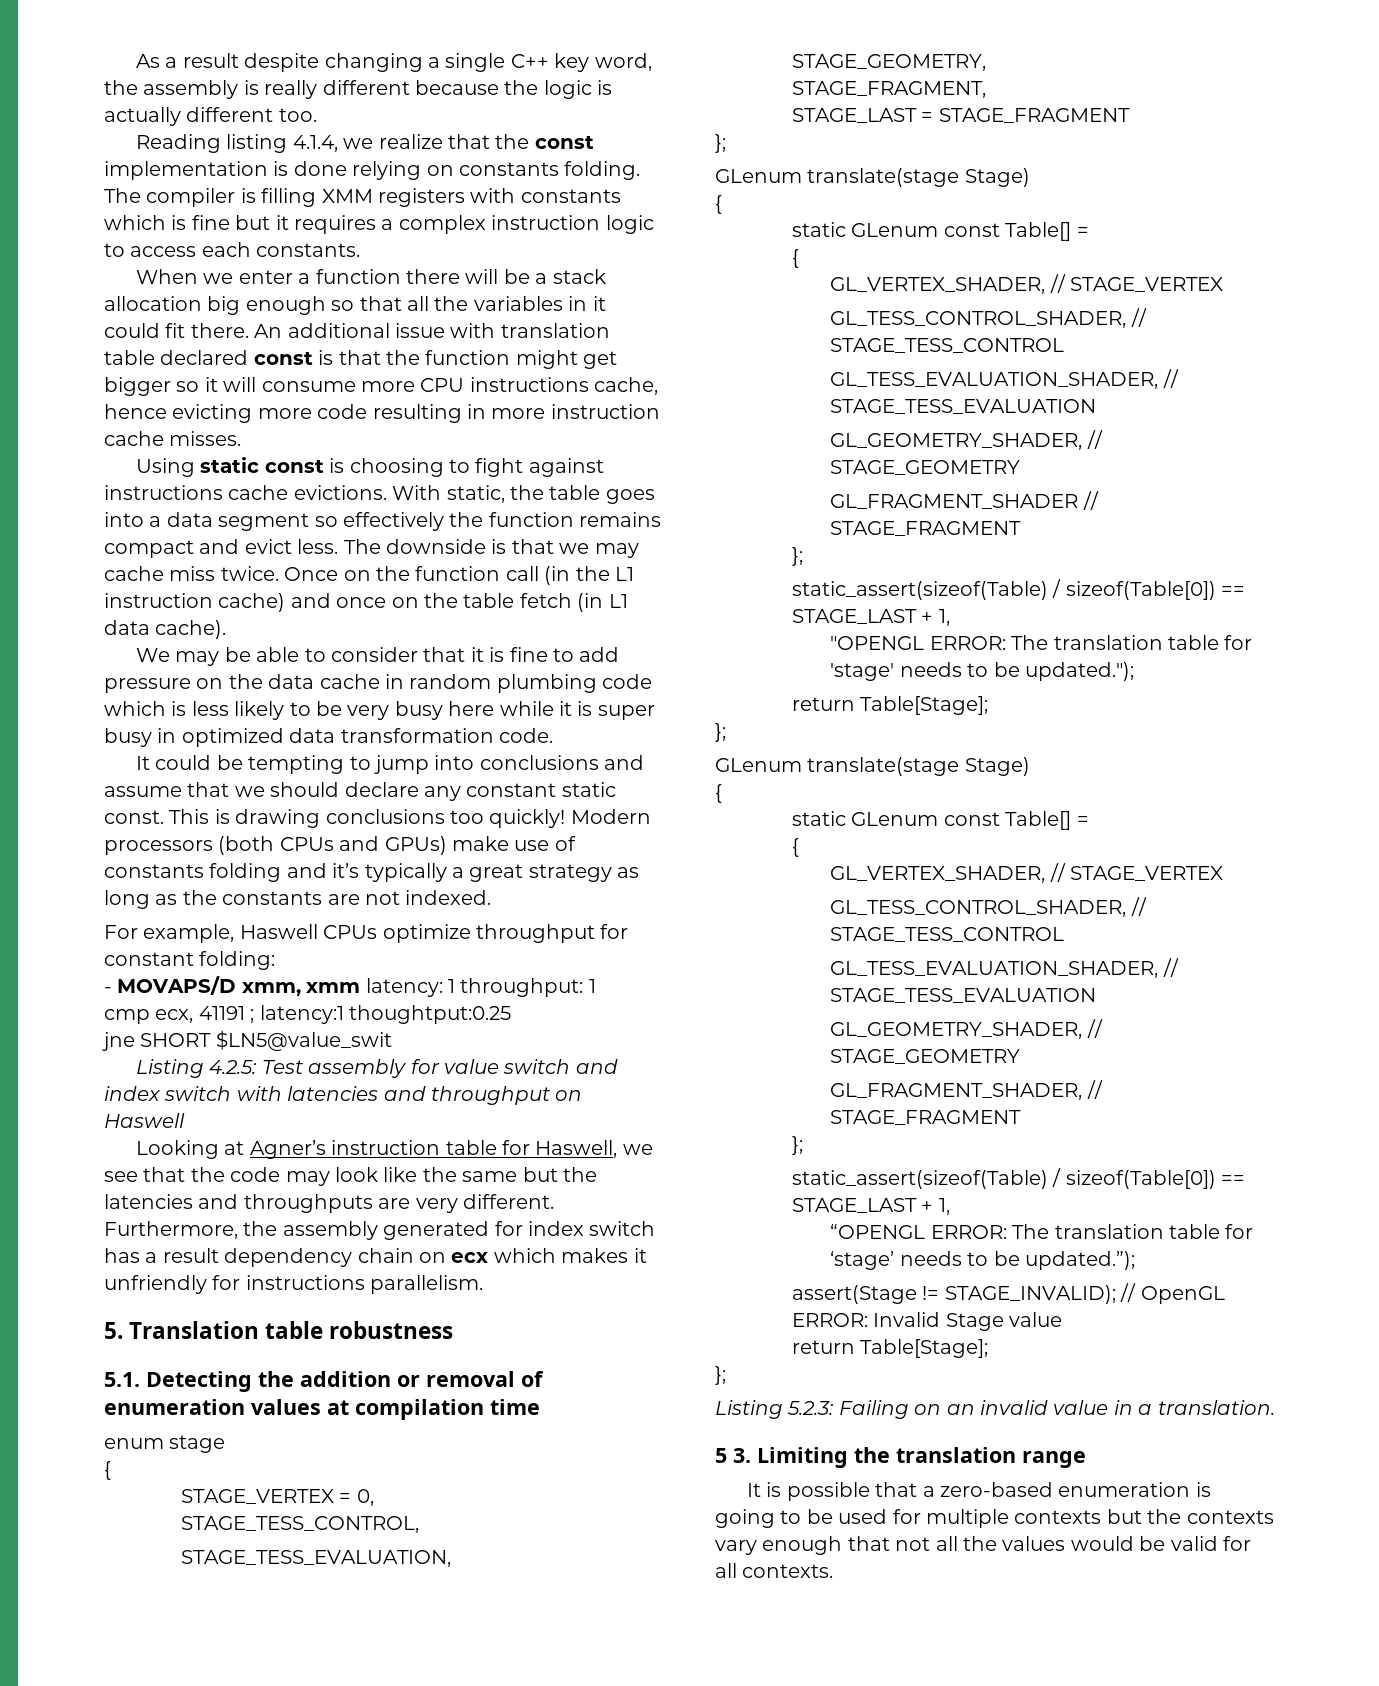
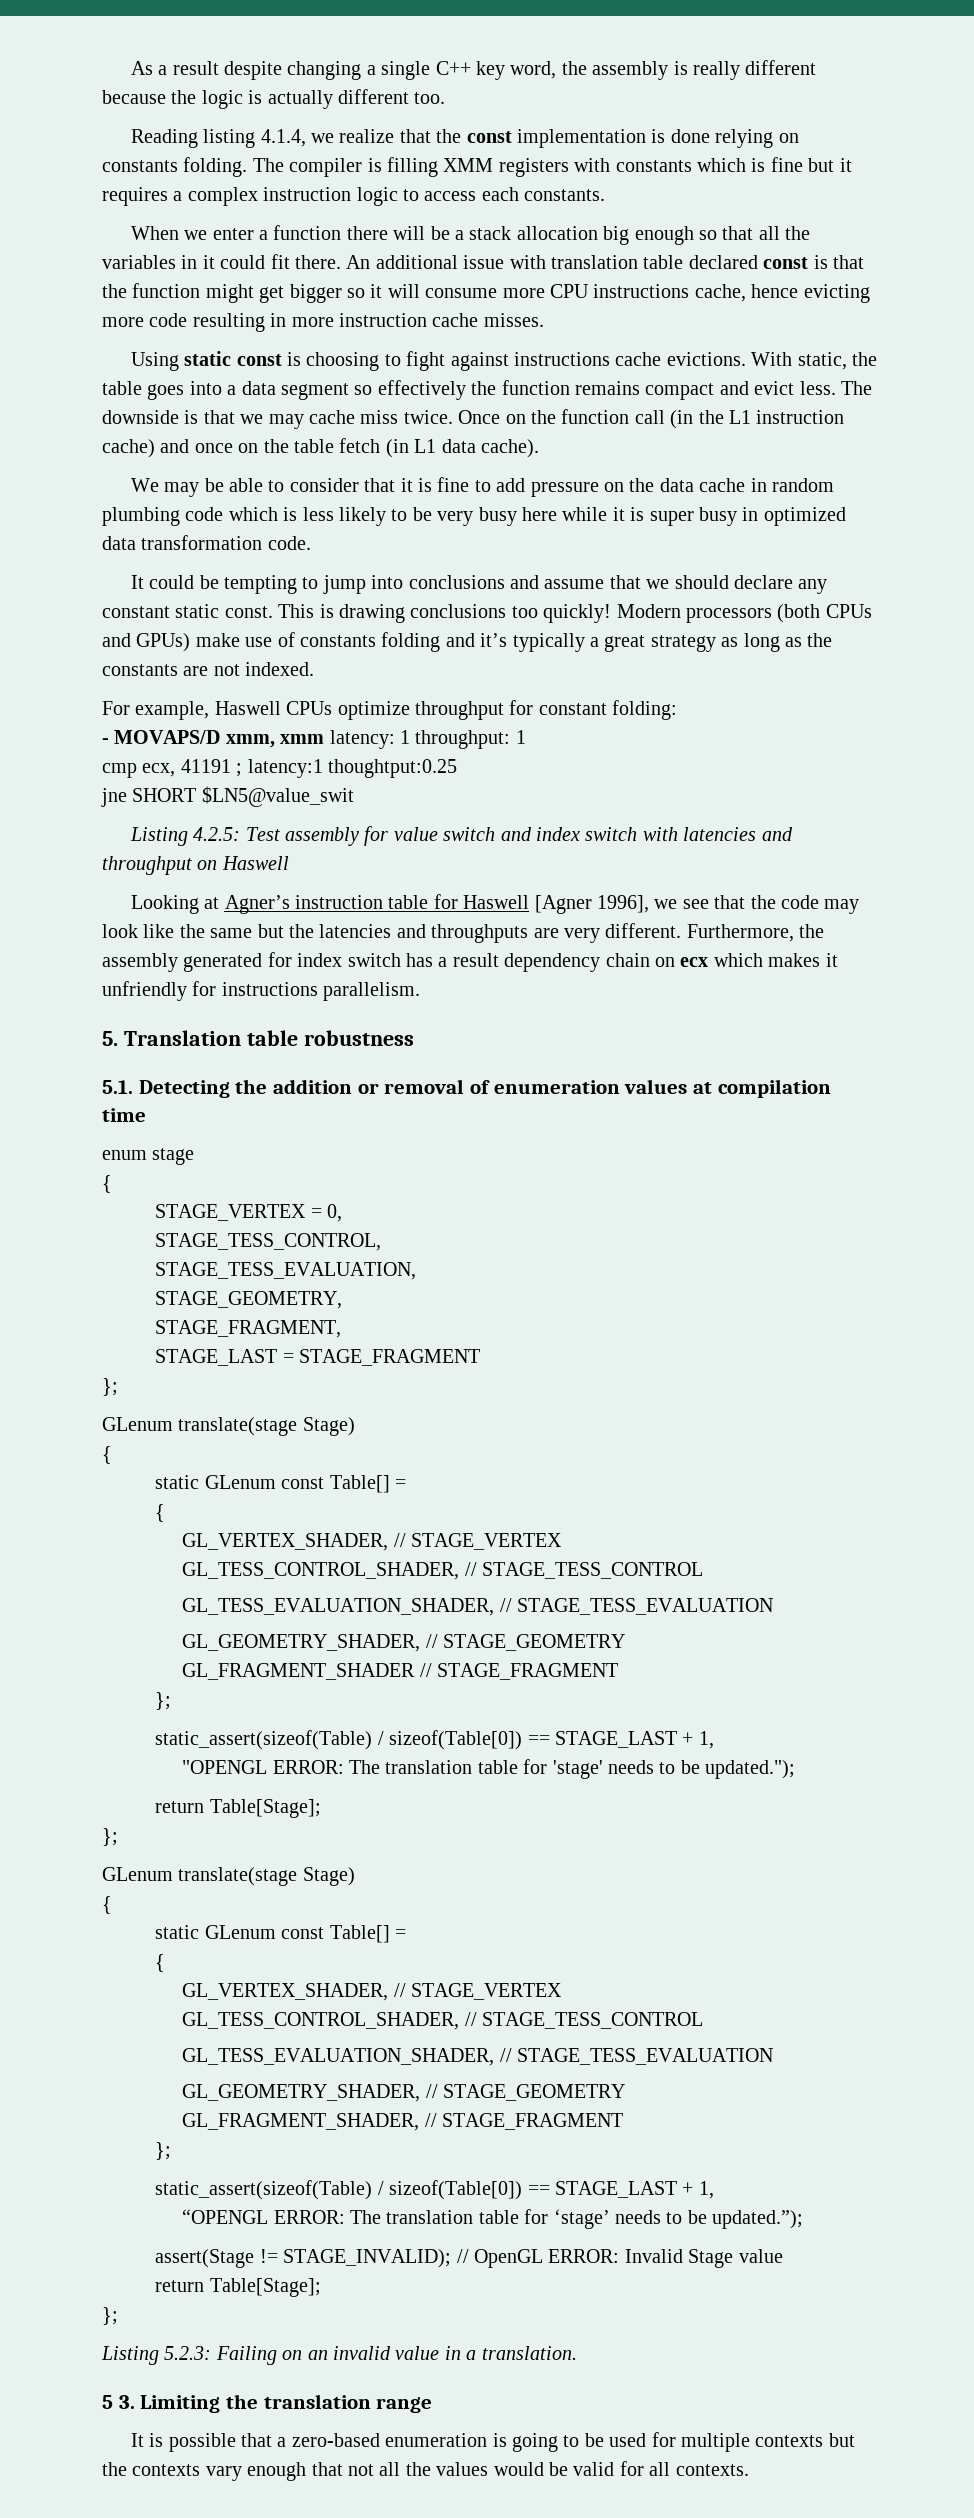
[535,1140,618,1158] Haswell, -> [463,895,649,914] Haswell [Agner 1996],

